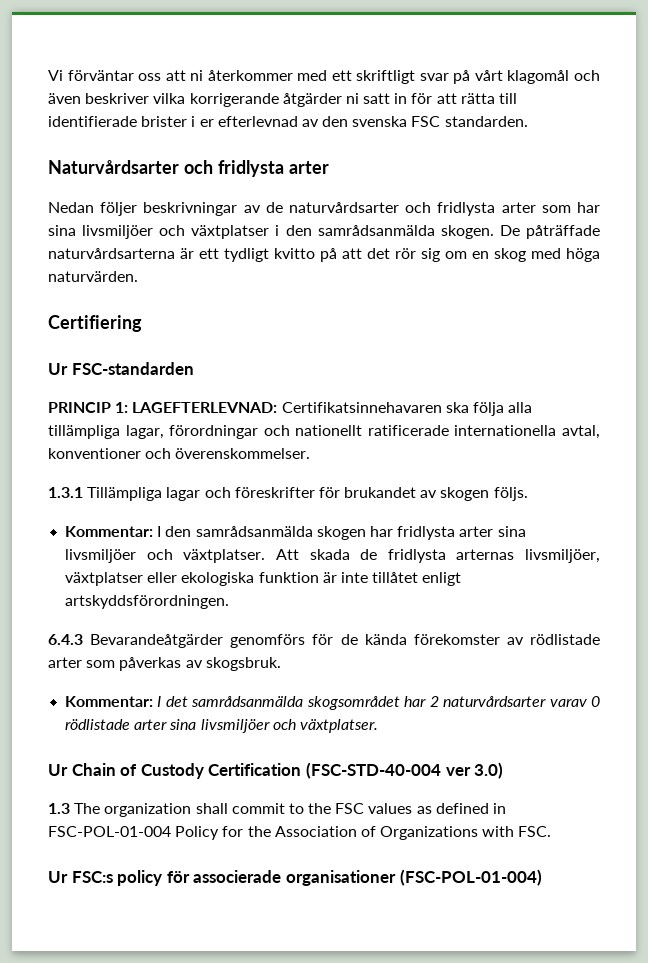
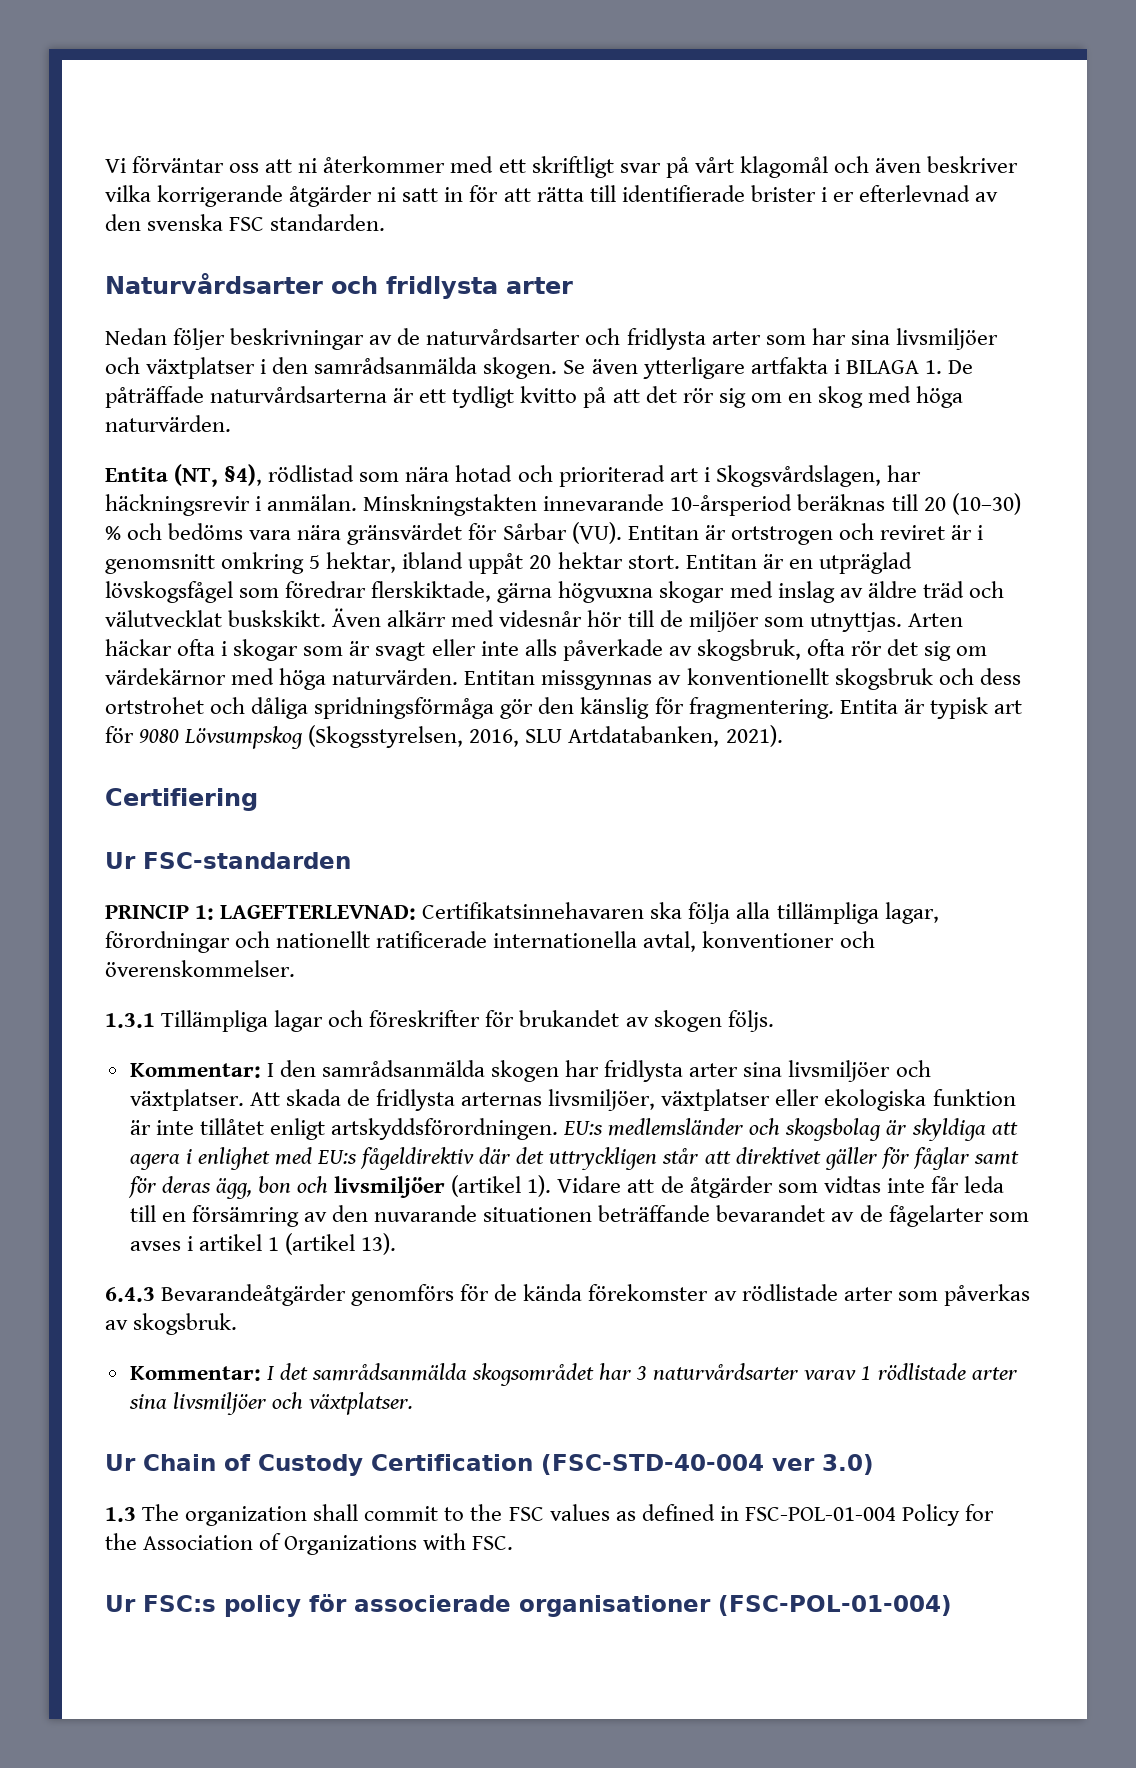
(494, 232) none -> [563,357,942,379] Se även ytterligare artfakta i BILAGA 1.
(138, 276) none -> [105,464,921,487] [105,493,1021,516] [105,522,984,545] [105,552,912,574] [105,581,1004,603] [105,608,963,632] [105,639,988,661] [105,668,1021,690] [105,697,1022,719] [105,725,783,749] // Entita (NT, §4), rödlistad som nära hotad och prioriterad art i Skogsvårdslagen, har häckningsrevir i anmälan. Minskningstakten innevarande 10-årsperiod beräknas till 20 (10–30) % och bedöms vara nära gränsvärdet för Sårbar (VU). Entitan är ortstrogen och reviret är i genomsnitt omkring 5 hektar, ibland uppåt 20 hektar stort. Entitan är en utpräglad lövskogsfågel som föredrar flerskiktade, gärna högvuxna skogar med inslag av äldre träd och välutvecklat buskskikt. Även alkärr med videsnår hör till de miljöer som utnyttjas. Arten häckar ofta i skogar som är svagt eller inte alls påverkade av skogsbruk, ofta rör det sig om värdekärnor med höga naturvärden. Entitan missgynnas av konventionellt skogsbruk och dess ortstrohet och dåliga spridningsförmåga gör den känslig för fragmentering. Entita är typisk art för 9080 Lövsumpskog (Skogsstyrelsen, 2016, SLU Artdatabanken, 2021).
(230, 602) none -> [563,1118,1018,1141] [129,1147,1019,1170] [127,1175,1004,1199] [129,1205,1029,1227] [129,1233,397,1255] EU:s medlemsländer och skogsbolag är skyldiga att agera i enlighet med EU:s fågeldirektiv där det uttryckligen står att direktivet gäller för fåglar samt för deras ägg, bon och livsmiljöer (artikel 1). Vidare att de åtgärder som vidtas inte får leda till en försämring av den nuvarande situationen beträffande bevarandet av de fågelarter som avses i artikel 1 (artikel 13).
[429,696,439,707] 2 -> [636,1366,648,1380] 3
[591,696,601,707] 0 -> [861,1366,872,1380] 1

